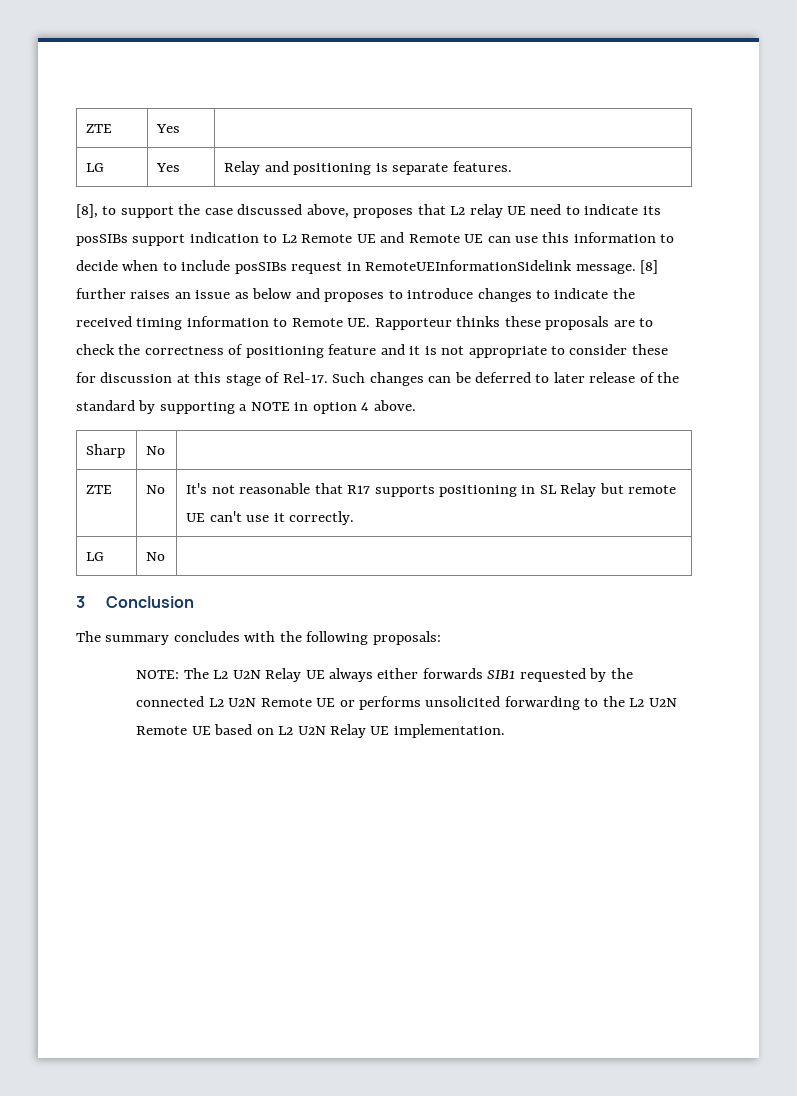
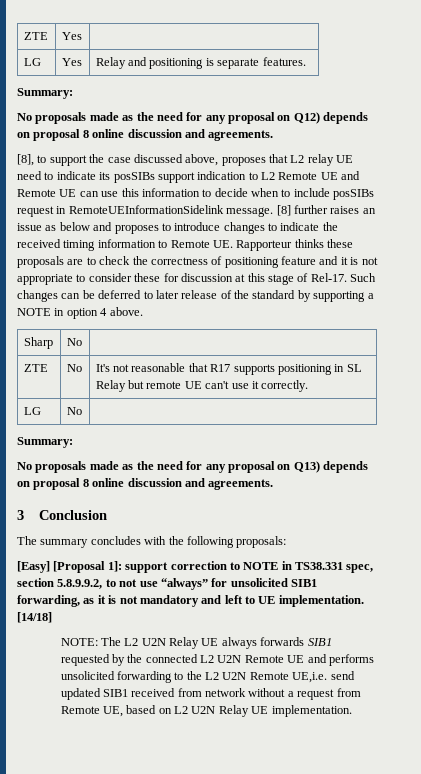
(512, 166) none -> [17,88,73,99] [17,112,369,124] [17,129,274,141] // Summary: // No proposals made as the need for any proposal on Q12) depends on proposal 8 online discussion and agreements.
(166, 556) none -> [17,437,73,448] [17,461,369,473] [17,478,274,490] // Summary: // No proposals made as the need for any proposal on Q13) depends on proposal 8 online discussion and agreements.
(441, 638) none -> [17,561,374,573] [17,578,317,590] [17,595,364,607] [17,612,52,623] // [Easy] [Proposal 1]: support correction to NOTE in TS38.331 spec, section 5.8.9.9.2, to not use “always” for unsolicited SIB1 forwarding, as it is not mandatory and left to UE implementation. [14/18]
[377,668,419,679] either -> (257, 643) none
[339,700,355,707] or -> [307,654,327,663] and
[191,726,211,735] UE -> [292,671,355,683] [60,688,361,700] [60,706,123,717] UE,i.e. send updated SIB1 received from network without a request from Remote UE,

